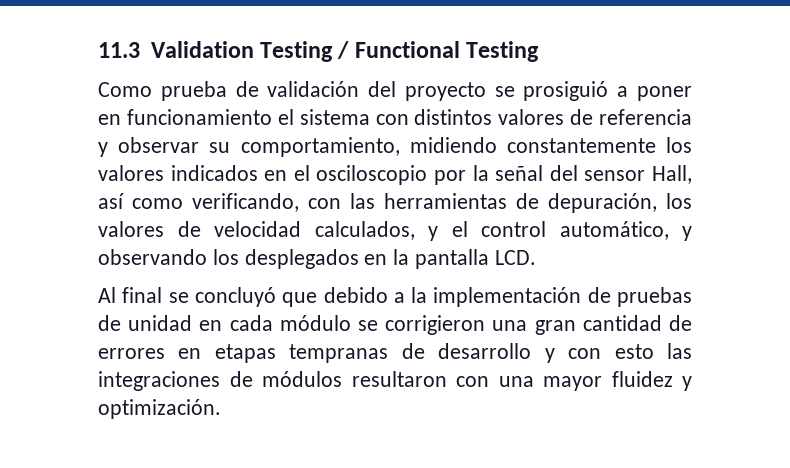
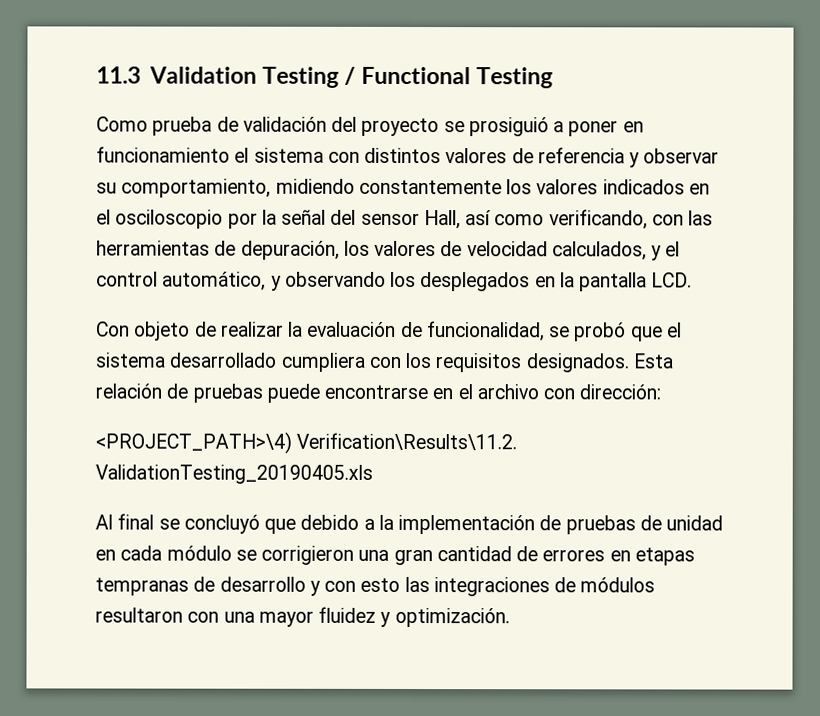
(536, 257) none -> [96,321,682,342] [95,352,674,373] [95,383,662,403] [95,431,518,454] [95,464,373,484] // Con objeto de realizar la evaluación de funcionalidad, se probó que el sistema desarrollado cumpliera con los requisitos designados. Esta relación de pruebas puede encontrarse en el archivo con dirección: // <PROJECT_PATH>\4) Verification\Results\11.2. ValidationTesting_20190405.xls

